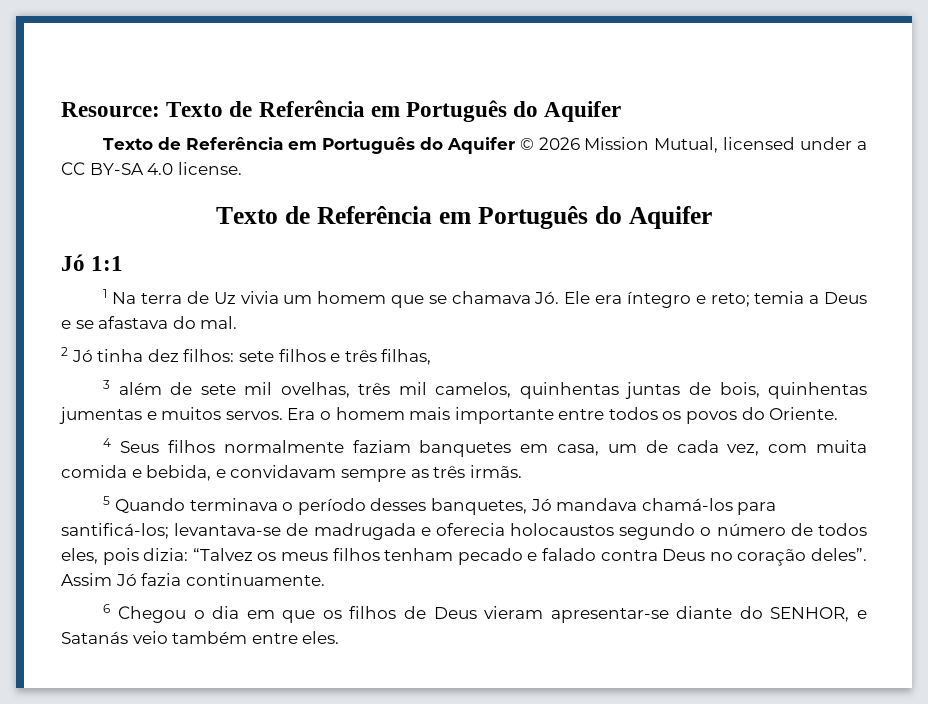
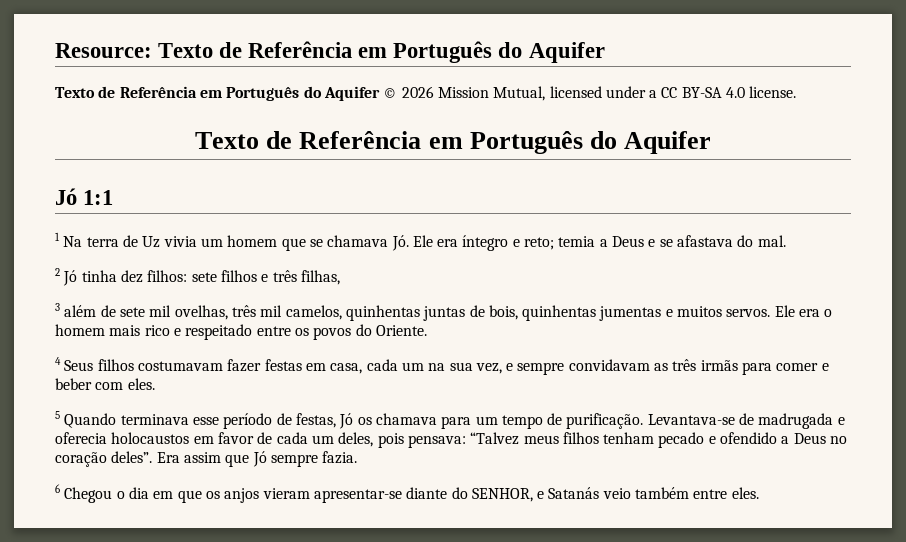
[287,408,316,420] Era -> [774,305,821,317] Ele era
[454,407,658,424] importante entre todos -> [144,324,291,340] rico e respeitado entre
[223,440,868,457] [61,465,522,482] [103,496,777,515] [61,523,282,539] normalmente faziam banquetes em casa, um de cada vez, com muita comida e bebida, e convidavam sempre as três irmãs. // 5 Quando terminava o período desses banquetes, Jó mandava chamá-los para santificá-los; levantava-se -> [137,359,829,375] [55,378,155,390] [55,411,735,429] costumavam fazer festas em casa, cada um na sua vez, e sempre convidavam as três irmãs para comer e beber com eles. // 5 Quando terminava esse período de festas, Jó os chamava para um tempo de purificação. Levantava-se
[619,523,867,540] [61,548,277,565] segundo o número de todos eles, pois dizia: “Talvez os -> [193,432,520,448] em favor de cada um deles, pois pensava: “Talvez
[542,548,658,561] falado contra -> [720,432,790,444] ofendido a
[61,573,325,586] Assim Jó fazia continuamente. -> [156,451,358,467] Era assim que Jó sempre fazia.
[349,606,477,619] filhos de Deus -> [224,488,260,503] anjos

